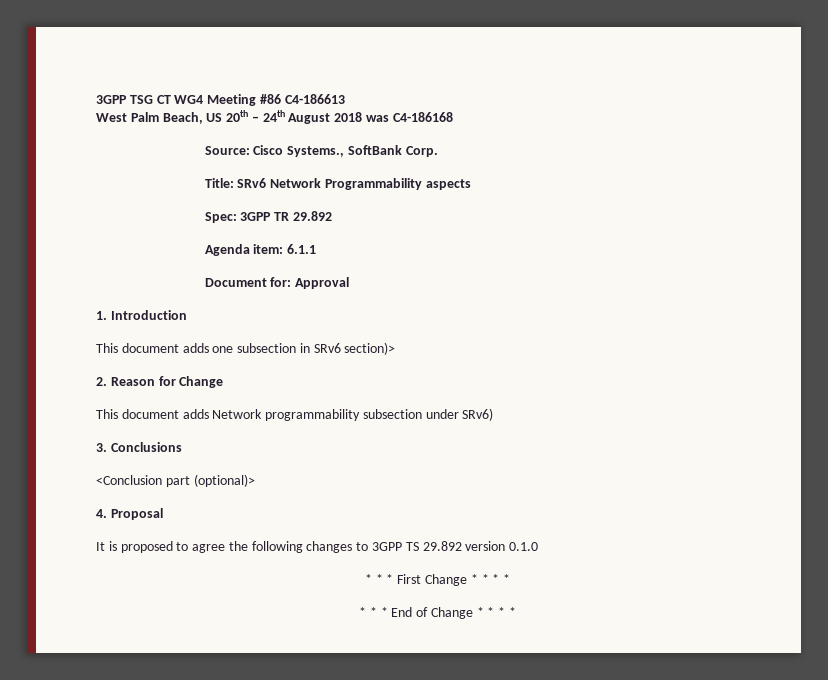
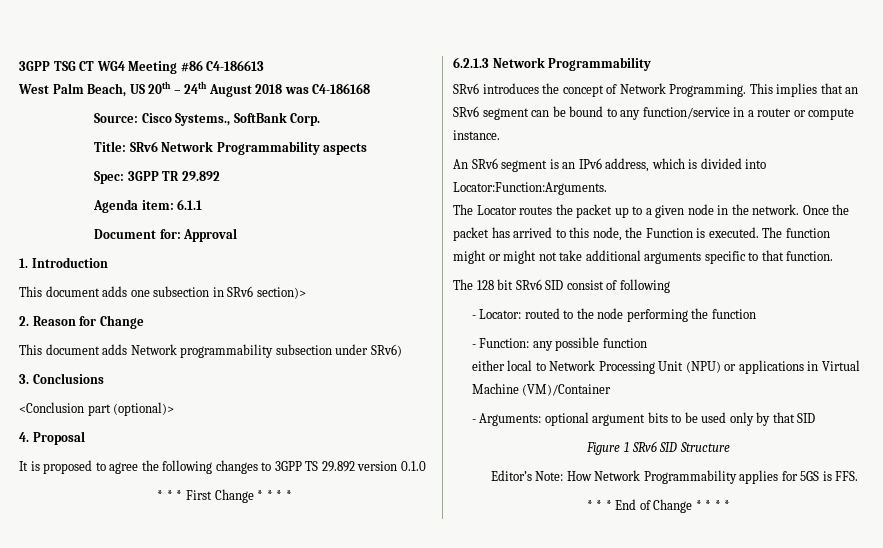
(511, 579) none -> [453,57,652,71] [453,83,859,97] [453,106,855,120] [453,130,500,140] [453,158,767,172] [453,182,607,195] [453,204,850,218] [453,227,830,241] [453,250,834,264] [453,279,670,293] [471,308,756,322] [471,337,647,351] [471,360,860,374] [471,383,612,396] [471,412,816,426] [586,441,730,455] [490,470,859,484] // 6.2.1.3 Network Programmability // SRv6 introduces the concept of Network Programming. This implies that an SRv6 segment can be bound to any function/service in a router or compute instance. // An SRv6 segment is an IPv6 address, which is divided into Locator:Function:Arguments. // The Locator routes the packet up to a given node in the network. Once the packet has arrived to this node, the Function is executed. The function might or might not take additional arguments specific to that function. // The 128 bit SRv6 SID consist of following // - Locator: routed to the node performing the function // - Function: any possible function // either local to Network Processing Unit (NPU) or applications in Virtual Machine (VM)/Container // - Arguments: optional argument bits to be used only by that SID // Figure 1 SRv6 SID Structure // Editor’s Note: How Network Programmability applies for 5GS is FFS.

